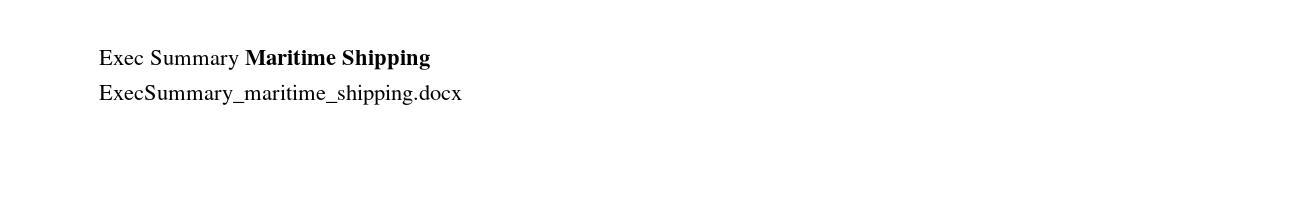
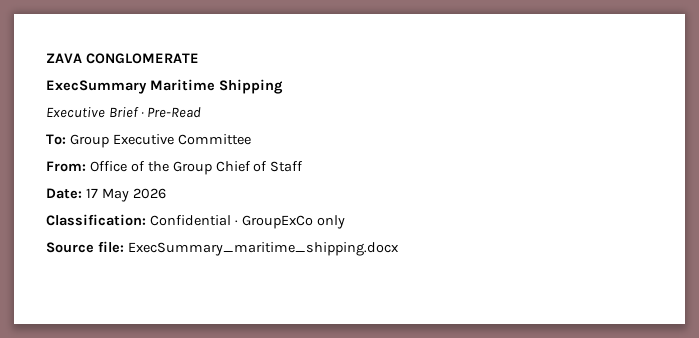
[99,50,240,70] Exec Summary -> [46,53,199,64] [46,80,147,94] ZAVA CONGLOMERATE // ExecSummary
(431, 60) none -> [46,107,201,118] [46,134,251,148] [46,161,304,175] [46,188,166,202] [46,214,345,229] [46,241,124,253] Executive Brief · Pre-Read // To: Group Executive Committee // From: Office of the Group Chief of Staff // Date: 17 May 2026 // Classification: Confidential · GroupExCo only // Source file:

